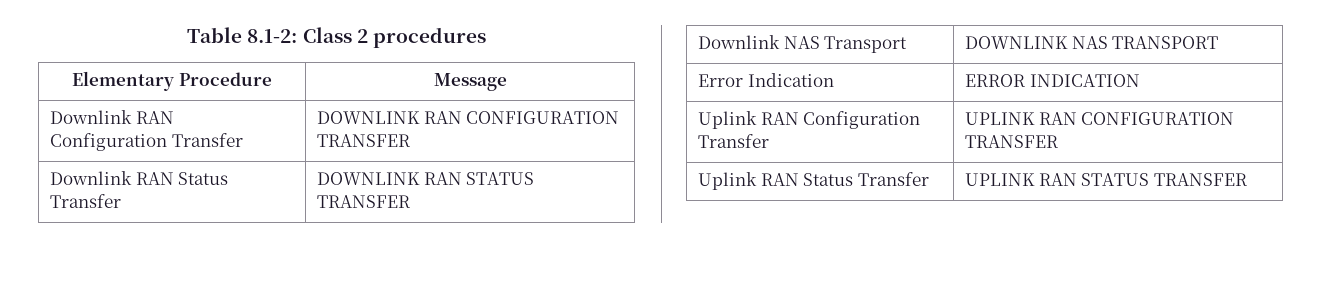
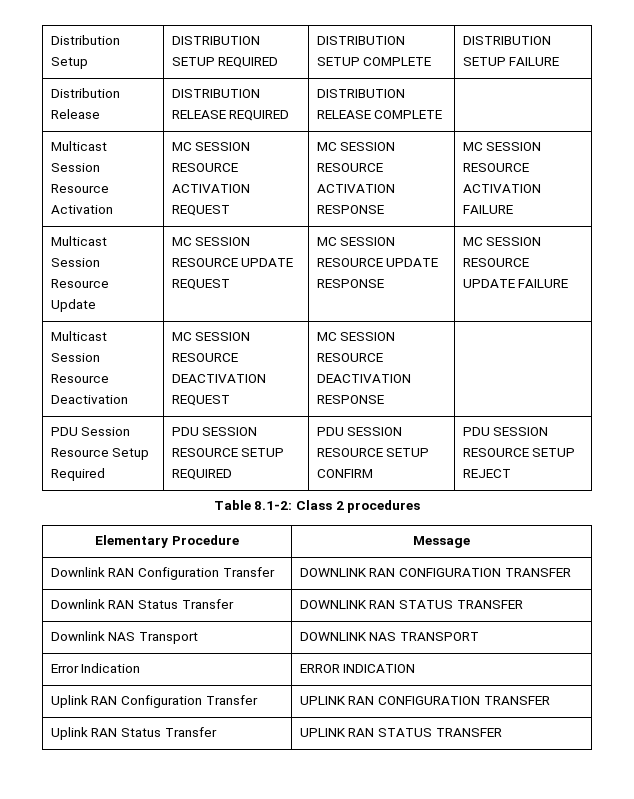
(187, 35) none -> [50,35,120,45] [50,57,88,69] [171,36,260,45] [171,57,279,68] [316,36,405,45] [316,57,432,66] [462,36,551,45] [462,57,560,66] [50,88,120,98] [50,109,100,119] [171,89,260,98] [171,110,290,121] [316,89,405,98] [316,110,443,119] [50,141,107,151] [50,163,100,172] [50,184,109,193] [50,205,113,214] [171,142,251,151] [171,163,238,172] [171,184,250,193] [171,205,230,216] [316,142,396,151] [316,163,383,172] [316,184,395,193] [316,205,384,214] [462,142,542,151] [462,163,529,172] [462,184,541,193] [462,205,513,214] [50,236,107,246] [50,258,100,267] [50,279,109,288] [50,299,96,312] [171,237,251,246] [171,258,294,267] [171,279,230,290] [316,237,396,246] [316,258,439,267] [316,279,384,288] [462,237,542,246] [462,258,529,267] [462,279,569,288] [50,331,107,341] [50,353,100,362] [50,374,109,383] [50,395,128,404] [171,332,251,341] [171,353,238,362] [171,374,266,383] [171,395,230,406] [316,332,396,341] [316,353,383,362] [316,374,411,383] [316,395,384,404] [50,427,131,436] [50,448,150,460] [50,468,105,481] [171,427,258,436] [171,448,285,457] [171,469,232,480] [316,427,403,436] [316,448,430,457] [316,469,373,478] [462,427,549,436] [462,448,576,457] [462,469,511,478] Distribution Setup | DISTRIBUTION SETUP REQUIRED | DISTRIBUTION SETUP COMPLETE | DISTRIBUTION SETUP FAILURE // Distribution Release | DISTRIBUTION RELEASE REQUIRED | DISTRIBUTION RELEASE COMPLETE | // Multicast Session Resource Activation | MC SESSION RESOURCE ACTIVATION REQUEST | MC SESSION RESOURCE ACTIVATION RESPONSE | MC SESSION RESOURCE ACTIVATION FAILURE // Multicast Session Resource Update | MC SESSION RESOURCE UPDATE REQUEST | MC SESSION RESOURCE UPDATE RESPONSE | MC SESSION RESOURCE UPDATE FAILURE // Multicast Session Resource Deactivation | MC SESSION RESOURCE DEACTIVATION REQUEST | MC SESSION RESOURCE DEACTIVATION RESPONSE | // PDU Session Resource Setup Required | PDU SESSION RESOURCE SETUP REQUIRED | PDU SESSION RESOURCE SETUP CONFIRM | PDU SESSION RESOURCE SETUP REJECT //

